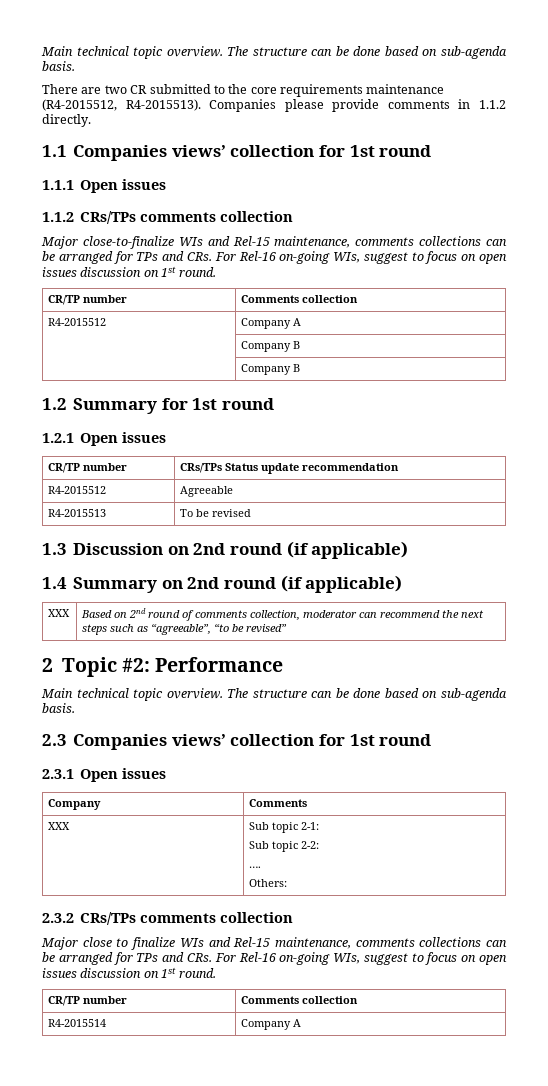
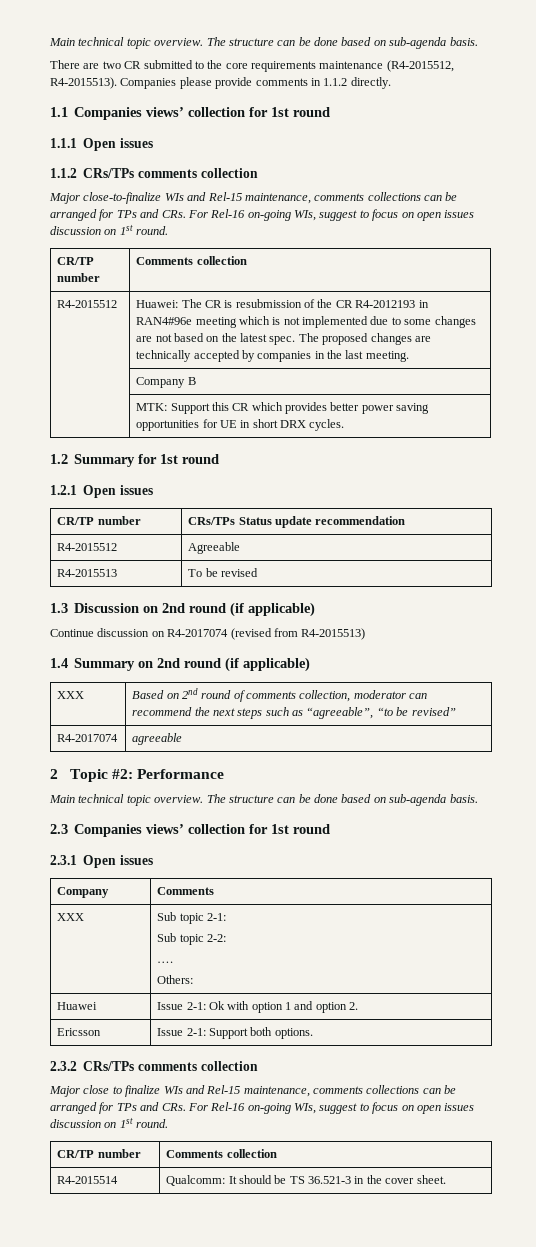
[241,318,302,329] [241,341,301,352] [241,364,301,375] Company A // | Company B // | Company B -> [136,299,429,308] [136,316,476,328] [136,333,431,345] [136,350,409,362] [136,377,196,388] [136,402,430,414] [136,419,345,431] Huawei: The CR is resubmission of the CR R4-2012193 in RAN4#96e meeting which is not implemented due to some changes are not based on the latest spec. The proposed changes are technically accepted by companies in the last meeting. // | Company B // | MTK: Support this CR which provides better power saving opportunities for UE in short DRX cycles.
(409, 550) none -> [50,628,366,640] // Continue discussion on R4-2017074 (revised from R4-2015513)
(288, 628) none -> [57,734,119,742] [132,733,183,745] // R4-2017074 | agreeable
(288, 883) none -> [57,1002,98,1010] [157,1001,359,1013] [57,1028,102,1036] [157,1027,313,1039] // Huawei | Issue 2-1: Ok with option 1 and option 2. // Ericsson | Issue 2-1: Support both options.
[241,1019,302,1030] Company A -> [166,1175,446,1186] Qualcomm: It should be TS 36.521-3 in the cover sheet.

